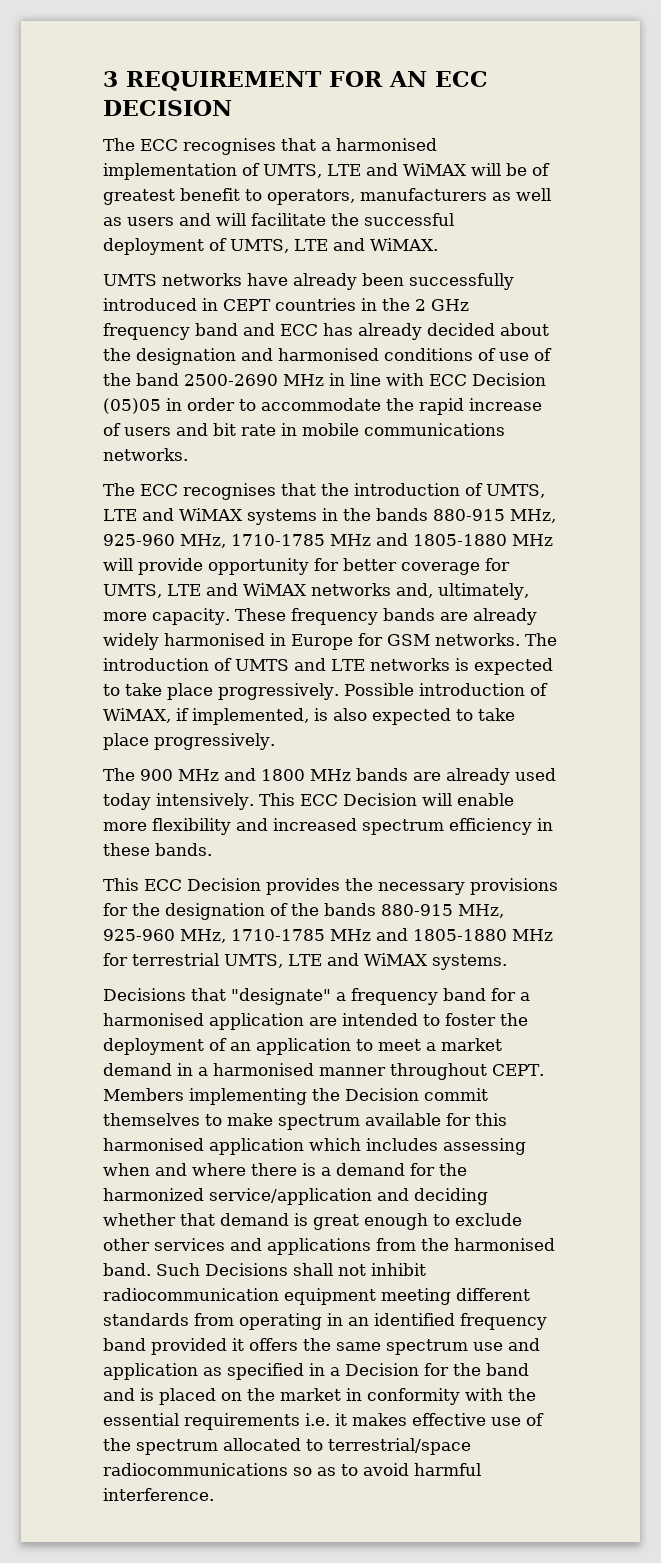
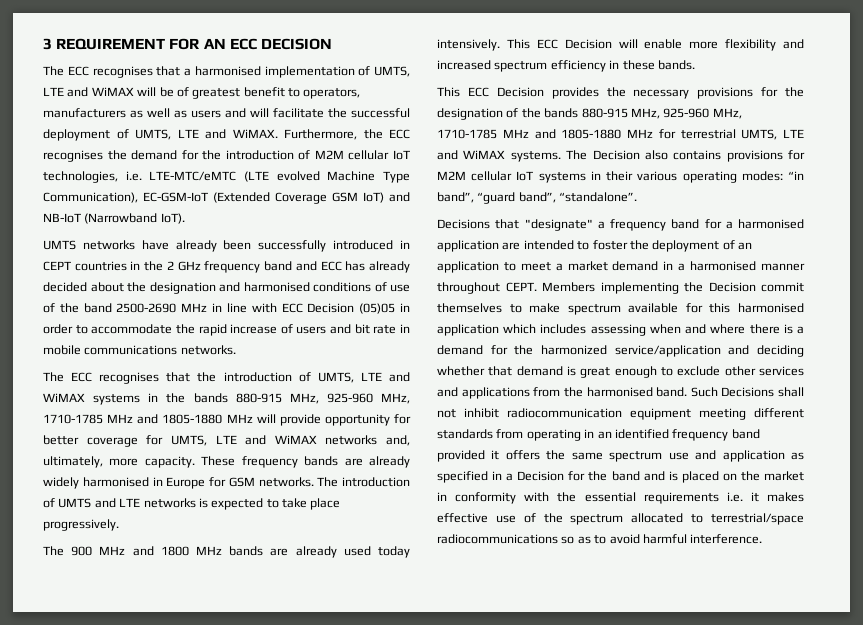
(438, 244) none -> [284,129,410,140] [43,150,410,162] [43,171,410,183] [43,192,410,204] [43,213,185,224] Furthermore, the ECC recognises the demand for the introduction of M2M cellular IoT technologies, i.e. LTE-MTC/eMTC (LTE evolved Machine Type Communication), EC-GSM-IoT (Extended Coverage GSM IoT) and NB-IoT (Narrowband IoT).
[343,683,548,696] [103,708,515,725] [103,733,275,750] Possible introduction of WiMAX, if implemented, is also expected to take place progressively. -> (119, 525) none
(507, 962) none -> [566,150,805,162] [437,171,804,183] [437,192,638,204] The Decision also contains provisions for M2M cellular IoT systems in their various operating modes: “in band”, “guard band”, “standalone”.

